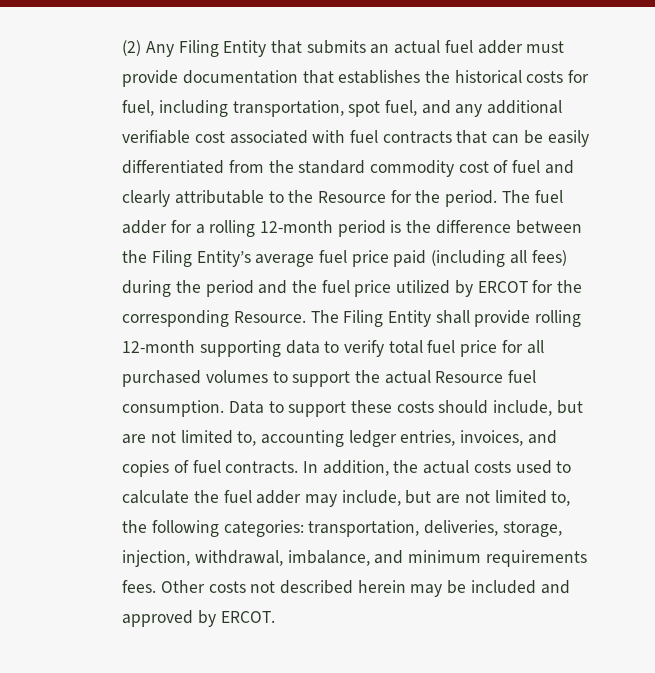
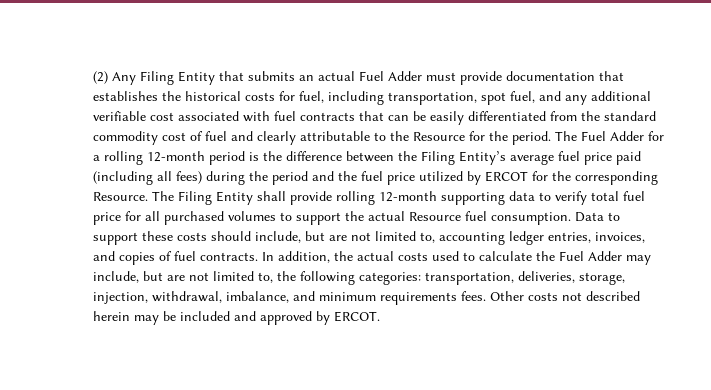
[444,40,523,54] fuel adder -> [359,71,423,81] Fuel Adder
[534,190,563,203] [122,220,168,234] fuel adder -> [581,131,645,141] Fuel Adder
[223,490,302,504] fuel adder -> [559,251,623,261] Fuel Adder

